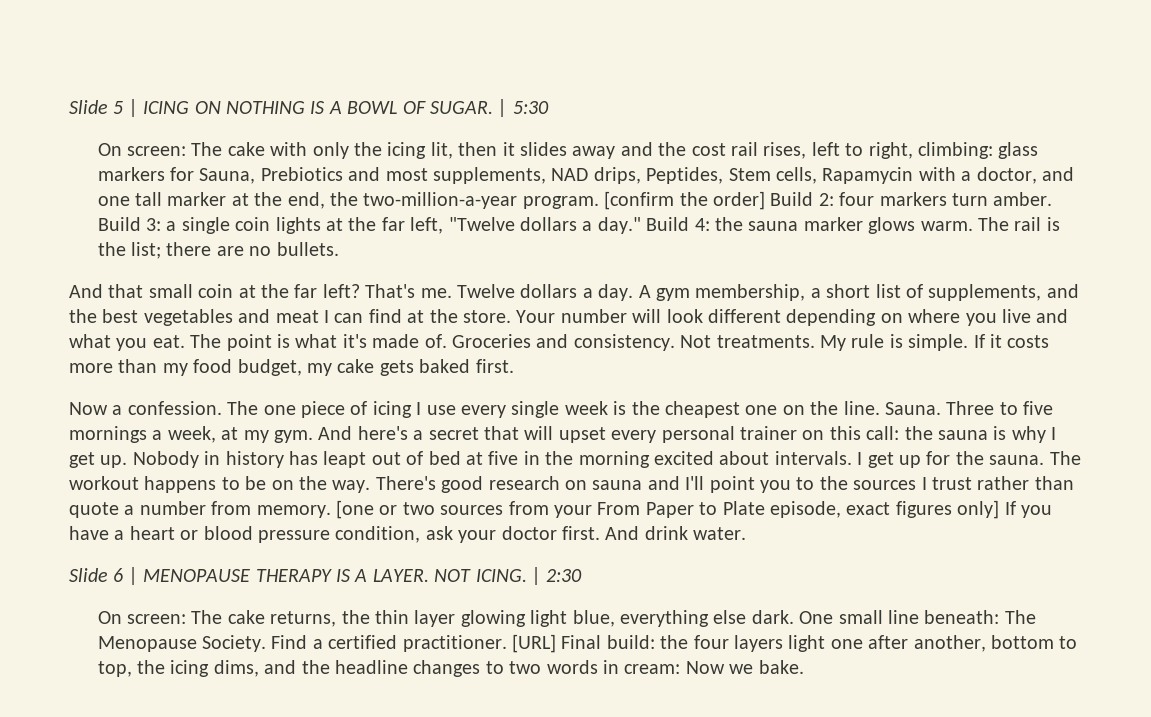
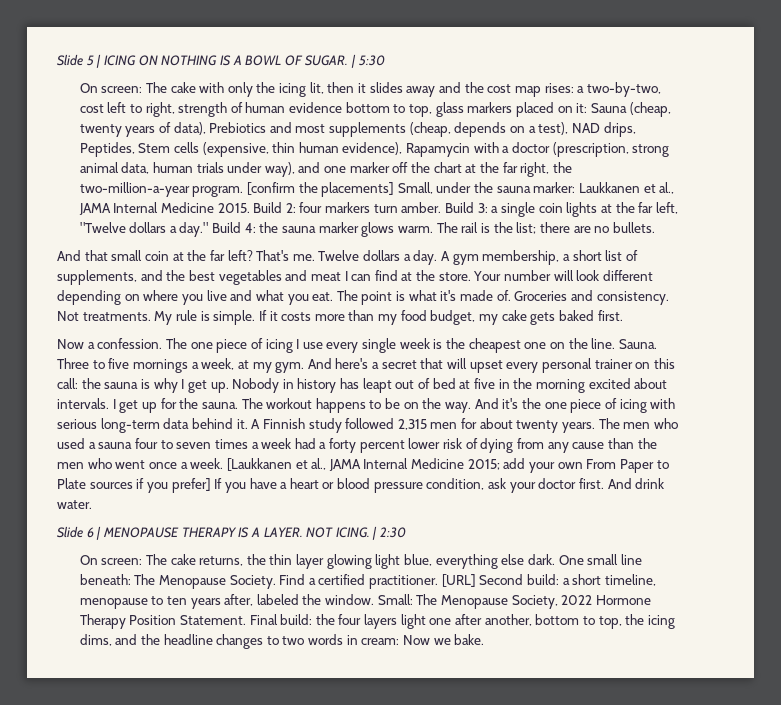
[730,142,1039,159] [97,167,1074,184] [97,192,325,209] rail rises, left to right, climbing: glass markers for Sauna, Prebiotics and most supplements, NAD drips, Peptides, Stem cells, Rapamycin with a doctor, and one tall marker at the end, -> [514,82,661,97] [79,102,671,117] [79,122,636,137] [79,142,670,157] [79,162,550,177] map rises: a two-by-two, cost left to right, strength of human evidence bottom to top, glass markers placed on it: Sauna (cheap, twenty years of data), Prebiotics and most supplements (cheap, depends on a test), NAD drips, Peptides, Stem cells (expensive, thin human evidence), Rapamycin with a doctor (prescription, strong animal data, human trials under way), and one marker off the chart at the far right,
[712,191,765,210] order] -> [321,182,675,197] [78,202,250,215] placements] Small, under the sauna marker: Laukkanen et al., JAMA Internal Medicine 2015.
[375,476,1074,493] [69,500,1000,519] There's good research on sauna and I'll point you to the sources I trust rather than quote a number from memory. [one or two sources from your From Paper to Plate episode, exact figures only] -> [474,398,676,413] [57,418,678,433] [57,438,657,453] [57,458,669,473] [57,478,211,493] And it's the one piece of icing with serious long-term data behind it. A Finnish study followed 2,315 men for about twenty years. The men who used a sauna four to seven times a week had a forty percent lower risk of dying from any cause than the men who went once a week. [Laukkanen et al., JAMA Internal Medicine 2015; add your own From Paper to Plate sources if you prefer]
(556, 643) none -> [479,574,656,586] [79,594,651,609] [79,614,246,629] Second build: a short timeline, menopause to ten years after, labeled the window. Small: The Menopause Society, 2022 Hormone Therapy Position Statement.

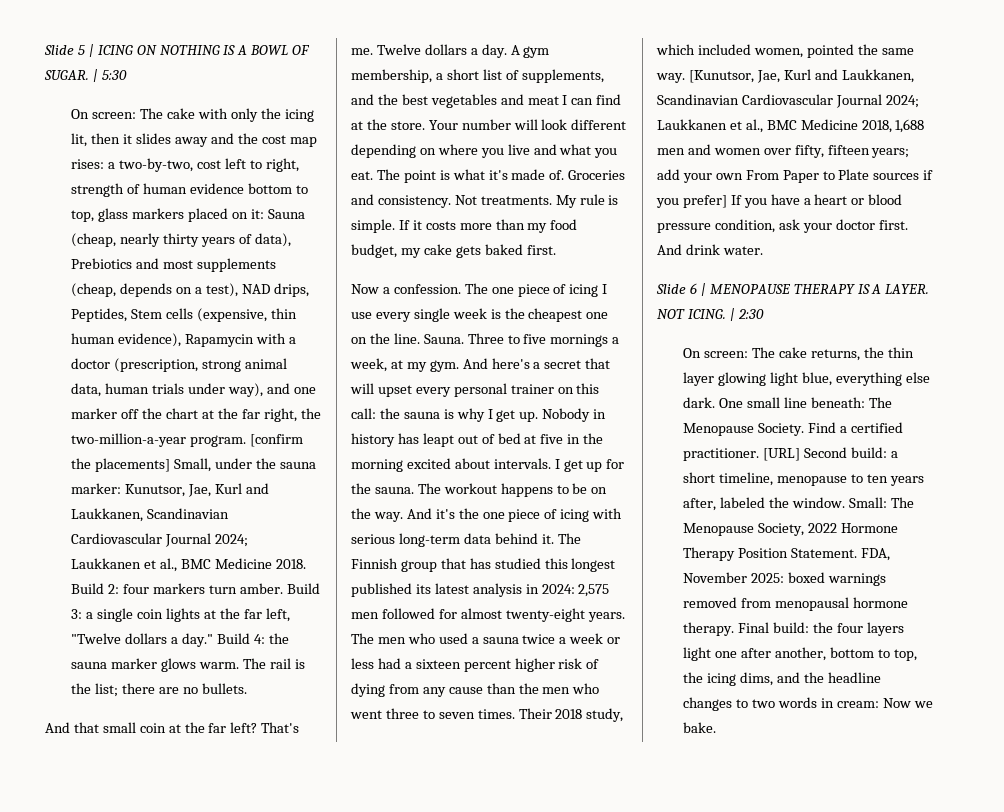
[79,124,122,137] twenty -> [120,233,200,247] nearly thirty
[579,182,675,194] [78,202,250,215] Laukkanen et al., JAMA Internal Medicine 2015. -> [125,483,270,497] [71,508,230,522] [71,533,249,547] [71,558,306,572] Kunutsor, Jae, Kurl and Laukkanen, Scandinavian Cardiovascular Journal 2024; Laukkanen et al., BMC Medicine 2018.
[251,418,559,433] A Finnish study followed 2,315 men for about twenty -> [557,533,581,544] [351,558,616,572] [351,583,610,597] [351,608,585,622] The Finnish group that has studied this longest published its latest analysis in 2024: 2,575 men followed for almost twenty-eight
[134,438,441,453] four to seven times a week had a forty percent lower -> [522,633,621,644] [351,658,555,672] twice a week or less had a sixteen percent higher
[148,458,500,471] once a week. [Laukkanen et al., JAMA Internal Medicine 2015; -> [385,708,624,722] [656,44,914,58] [656,69,914,83] [657,94,919,108] [657,119,925,133] [657,144,910,158] three to seven times. Their 2018 study, which included women, pointed the same way. [Kunutsor, Jae, Kurl and Laukkanen, Scandinavian Cardiovascular Journal 2024; Laukkanen et al., BMC Medicine 2018, 1,688 men and women over fifty, fifteen years;
(246, 620) none -> [861,548,891,561] [683,572,887,586] [683,597,909,611] [683,622,735,636] FDA, November 2025: boxed warnings removed from menopausal hormone therapy.

